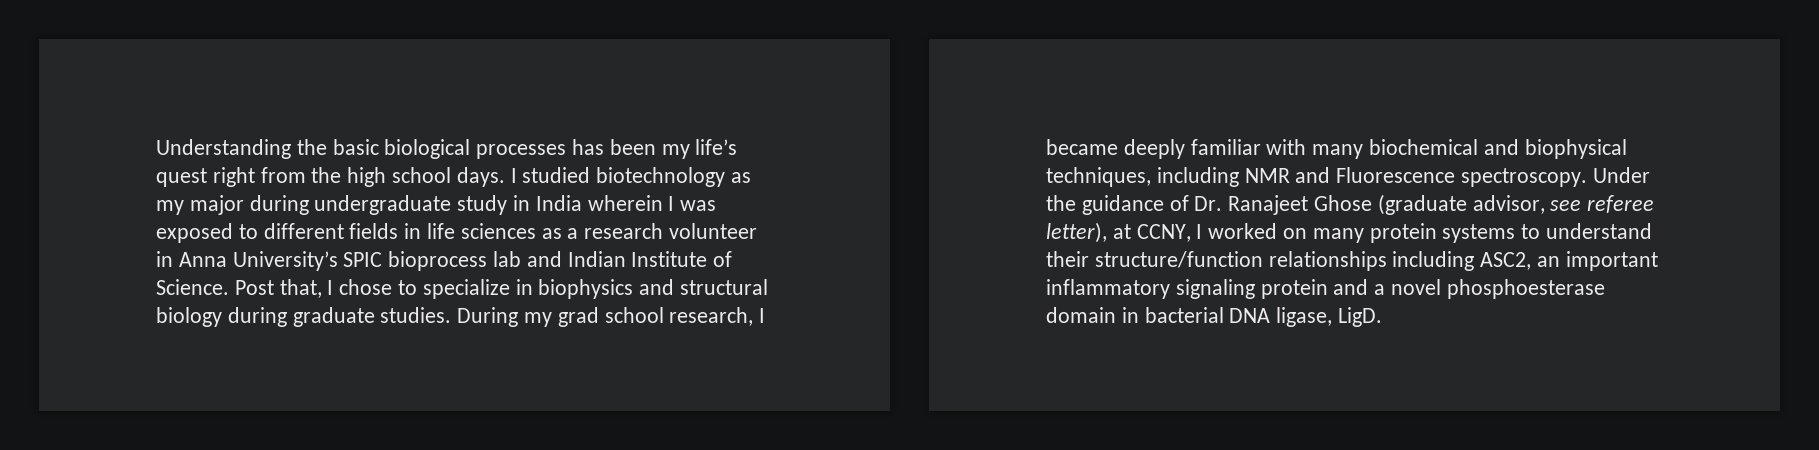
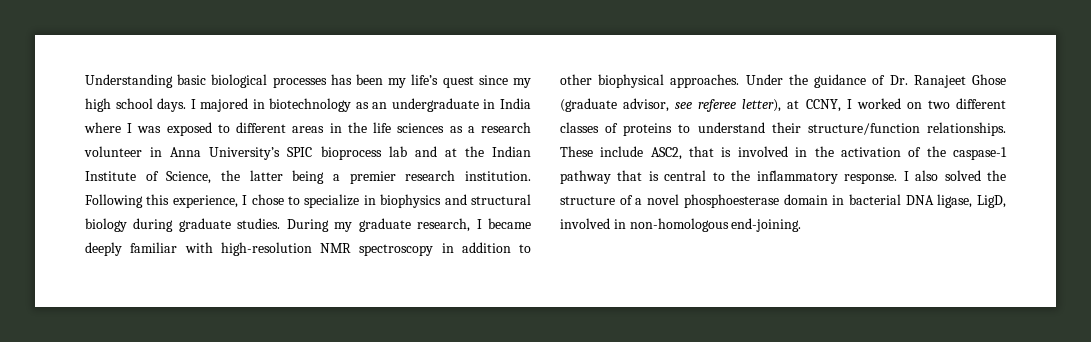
[296,139,327,155] the -> (173, 81) none
[212,167,342,187] right from the -> [478,75,531,88] since my
[522,167,752,187] [156,195,508,215] studied biotechnology as my major during undergraduate study -> [200,98,479,112] majored in biotechnology as an undergraduate
[587,195,663,211] wherein -> [84,122,121,133] where
[349,223,422,239] fields in -> [292,122,367,133] areas in the
(562, 259) none -> [444,146,484,157] at the
[156,279,322,298] Science. Post that, -> [166,170,531,184] [85,194,238,208] Science, the latter being a premier research institution. Following this experience,
[557,307,664,327] grad school -> [358,218,411,232] graduate
[1312,139,1627,159] [1046,167,1588,187] many biochemical and biophysical techniques, including NMR and Fluorescence spectroscopy. -> [220,242,531,256] [560,74,740,88] high-resolution NMR spectroscopy in addition to other biophysical approaches.
[1312,223,1653,243] [1046,251,1658,271] [1046,279,1369,299] many protein systems to understand their structure/function relationships including ASC2, an important inflammatory signaling protein and -> [927,98,1006,109] [560,122,1006,136] [560,146,1007,160] [560,170,1006,184] [560,195,633,205] two different classes of proteins to understand their structure/function relationships. These include ASC2, that is involved in the activation of the caspase-1 pathway that is central to the inflammatory response. I also solved the structure of
[1338,307,1383,327] LigD. -> [977,195,1006,208] [560,218,802,232] LigD, involved in non-homologous end-joining.

